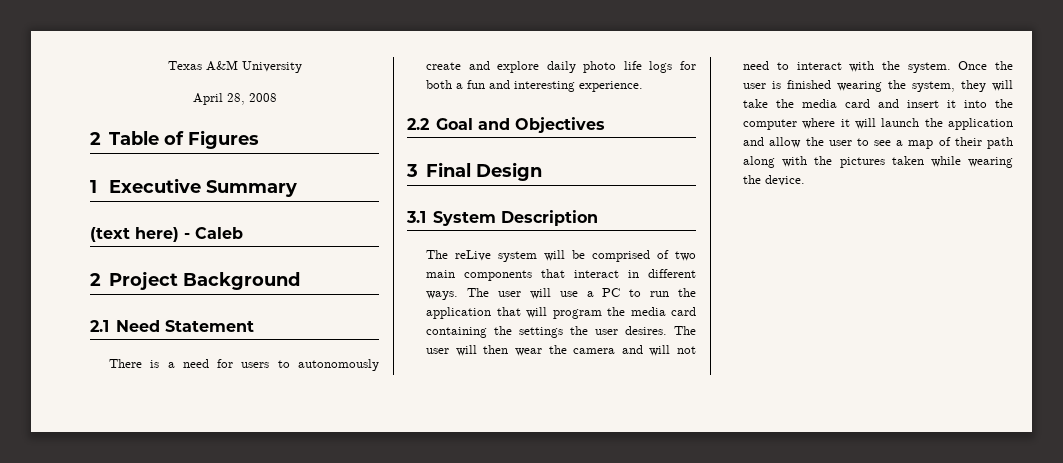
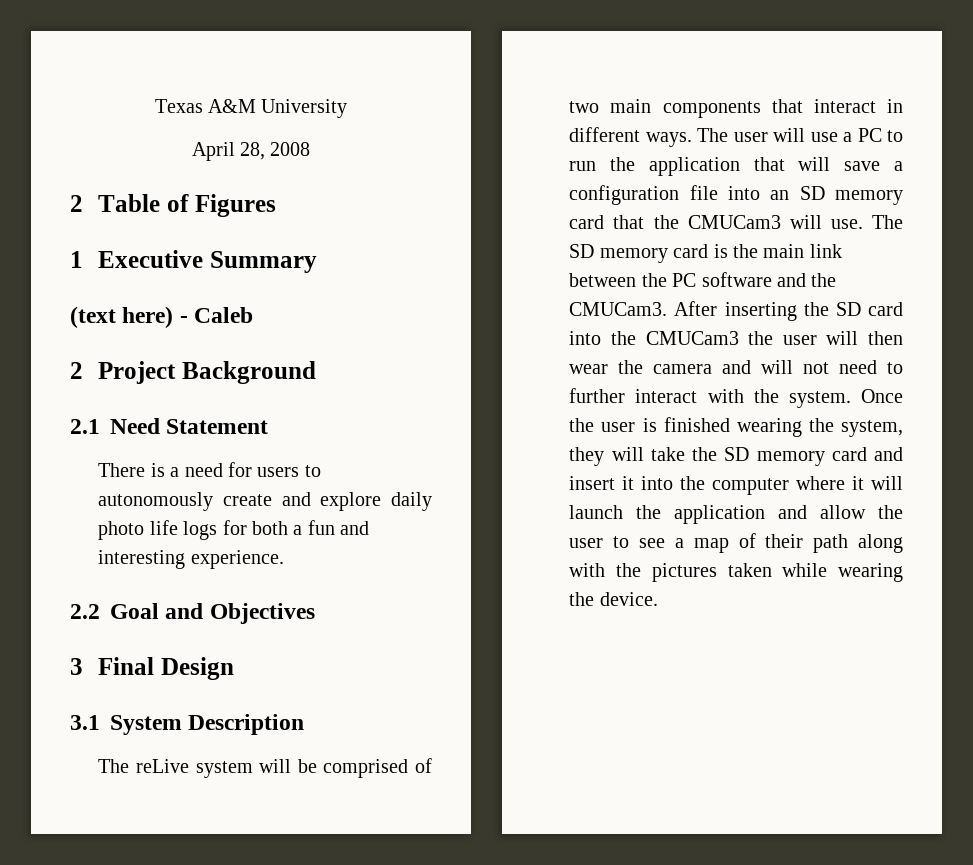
[552,307,696,319] [426,326,696,338] program the media card containing the settings the user desires. The -> [844,161,904,171] [569,185,903,205] [569,215,903,229] [569,244,842,263] [569,272,837,287] [569,301,903,321] [569,331,774,345] save a configuration file into an SD memory card that the CMUCam3 will use. The SD memory card is the main link between the PC software and the CMUCam3. After inserting the SD card into the CMUCam3 the
(789, 66) none -> [569,388,626,403] further
[802,99,838,108] media -> [724,447,825,466] SD memory

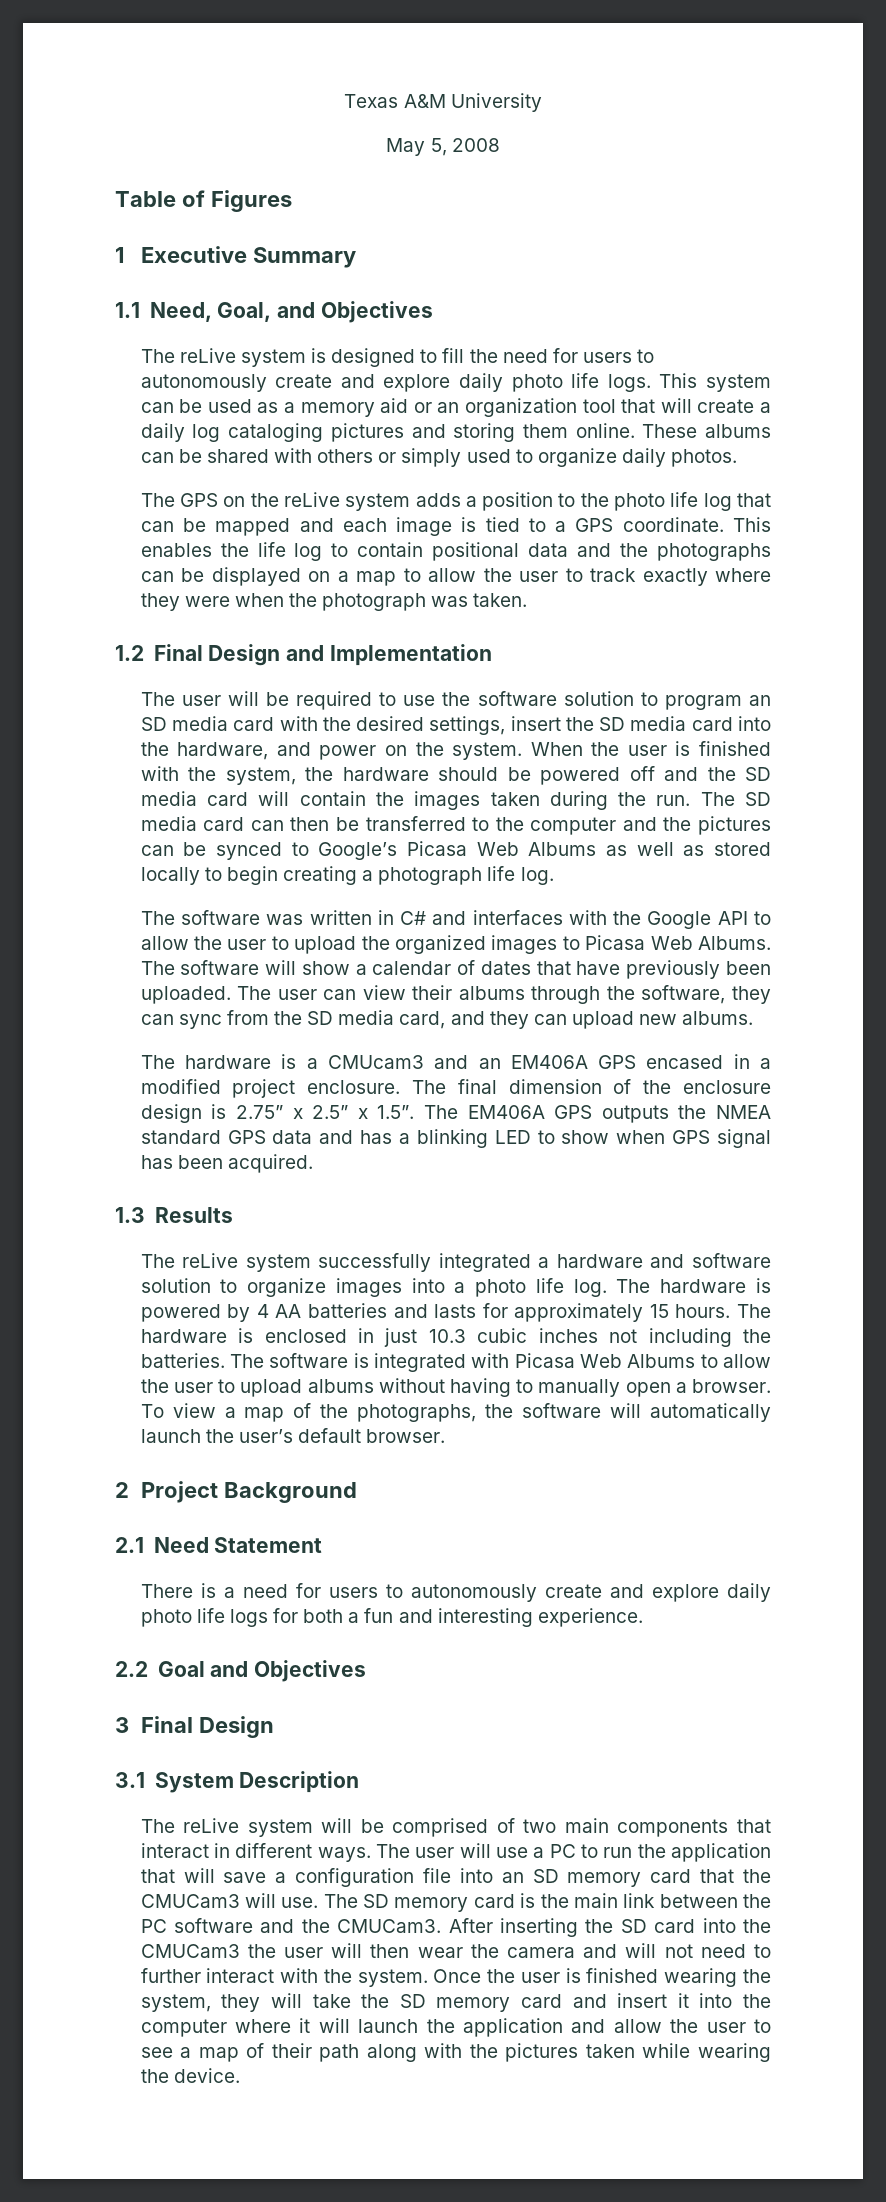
[191,142,265,161] April 28, -> [386,138,447,156] May 5,
[70,195,83,212] 2 -> (500, 145) none
[70,306,254,328] (text here) - Caleb -> [115,301,433,323] [140,348,655,367] [140,373,771,392] [140,398,771,417] [140,423,772,442] [140,448,738,467] [140,492,772,511] [140,517,771,536] [140,542,771,561] [140,567,771,586] [140,593,528,611] [115,644,492,666] [140,691,772,710] [140,716,772,735] [140,741,771,760] [140,766,772,785] [140,791,771,810] [140,816,771,835] [140,841,771,860] [140,866,554,885] [140,910,772,929] [140,935,772,954] [140,960,771,979] [140,985,771,1004] [140,1010,754,1029] [140,1054,771,1069] [140,1079,772,1098] [140,1104,771,1123] [140,1129,771,1148] [140,1154,313,1173] [115,1207,233,1223] [140,1253,772,1272] [140,1278,771,1297] [140,1303,771,1322] [140,1328,772,1347] [140,1353,772,1372] [140,1378,771,1397] [140,1403,771,1422] [140,1428,446,1443] 1.1 Need, Goal, and Objectives // The reLive system is designed to fill the need for users to autonomously create and explore daily photo life logs. This system can be used as a memory aid or an organization tool that will create a daily log cataloging pictures and storing them online. These albums can be shared with others or simply used to organize daily photos. // The GPS on the reLive system adds a position to the photo life log that can be mapped and each image is tied to a GPS coordinate. This enables the life log to contain positional data and the photographs can be displayed on a map to allow the user to track exactly where they were when the photograph was taken. // 1.2 Final Design and Implementation // The user will be required to use the software solution to program an SD media card with the desired settings, insert the SD media card into the hardware, and power on the system. When the user is finished with the system, the hardware should be powered off and the SD media card will contain the images taken during the run. The SD media card can then be transferred to the computer and the pictures can be synced to Google’s Picasa Web Albums as well as stored locally to begin creating a photograph life log. // The software was written in C# and interfaces with the Google API to allow the user to upload the organized images to Picasa Web Albums. The software will show a calendar of dates that have previously been uploaded. The user can view their albums through the software, they can sync from the SD media card, and they can upload new albums. // The hardware is a CMUcam3 and an EM406A GPS encased in a modified project enclosure. The final dimension of the enclosure design is 2.75” x 2.5” x 1.5”. The EM406A GPS outputs the NMEA standard GPS data and has a blinking LED to show when GPS signal has been acquired. // 1.3 Results // The reLive system successfully integrated a hardware and software solution to organize images into a photo life log. The hardware is powered by 4 AA batteries and lasts for approximately 15 hours. The hardware is enclosed in just 10.3 cubic inches not including the batteries. The software is integrated with Picasa Web Albums to allow the user to upload albums without having to manually open a browser. To view a map of the photographs, the software will automatically launch the user’s default browser.

